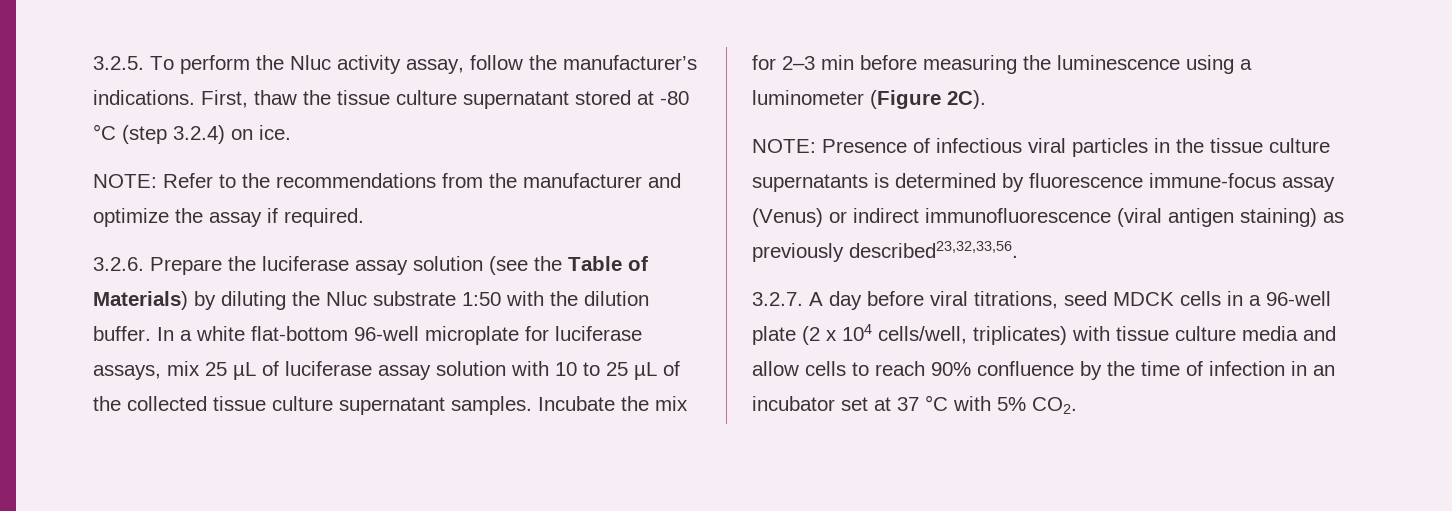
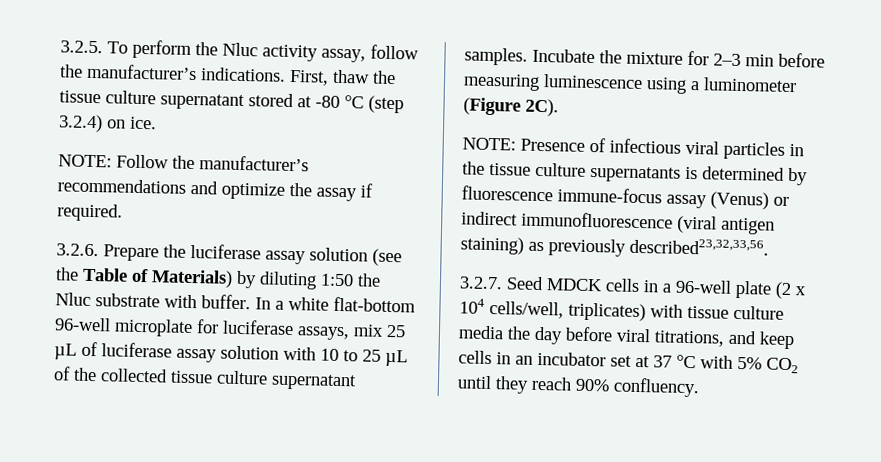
[163,173,642,188] Refer to the recommendations from the manufacturer -> [116,154,309,172] [57,178,186,194] Follow the manufacturer’s recommendations
(286, 300) none -> [320,273,354,287] 1:50
[462,291,649,306] 1:50 with the dilution -> [164,294,197,309] with
[655,396,688,411] mix -> [626,51,683,65] mixture
[1023,55,1051,70] the -> (540, 82) none
[809,291,1107,310] A day before viral titrations, seed -> [506,276,544,291] Seed
[1303,326,1336,341] [752,361,1285,380] and allow cells to reach 90% confluence by the time of infection -> [507,326,795,350] [458,350,492,365] the day before viral titrations, and keep cells
[1032,397,1077,414] CO2. -> [766,357,799,374] [457,375,700,398] CO2 until they reach 90% confluency.

